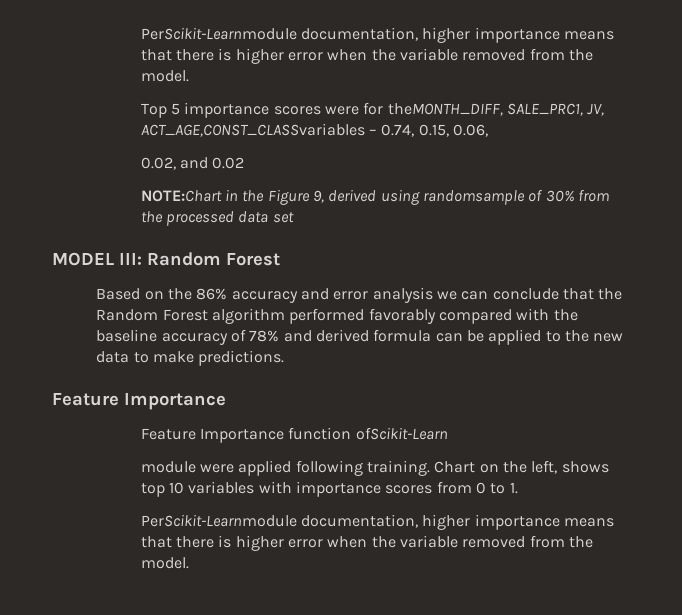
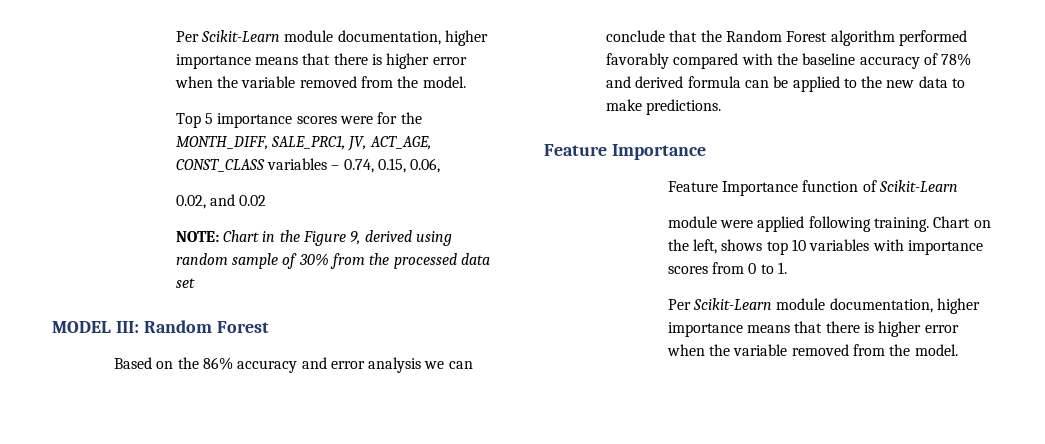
[140,27,297,40] PerScikit-Learnmodule -> [175,30,334,42] Per Scikit-Learn module
[387,103,605,116] [140,123,365,137] theMONTH_DIFF, SALE_PRC1, JV, ACT_AGE,CONST_CLASSvariables -> [400,112,422,124] [175,135,431,151] [175,158,328,172] the MONTH_DIFF, SALE_PRC1, JV, ACT_AGE, CONST_CLASS variables
[140,190,222,202] NOTE:Chart -> [175,230,260,242] NOTE: Chart
[422,190,525,205] randomsample -> [175,253,279,269] random sample
[355,427,448,440] ofScikit-Learn -> [862,180,959,192] of Scikit-Learn
[140,514,297,527] PerScikit-Learnmodule -> [667,298,826,310] Per Scikit-Learn module

